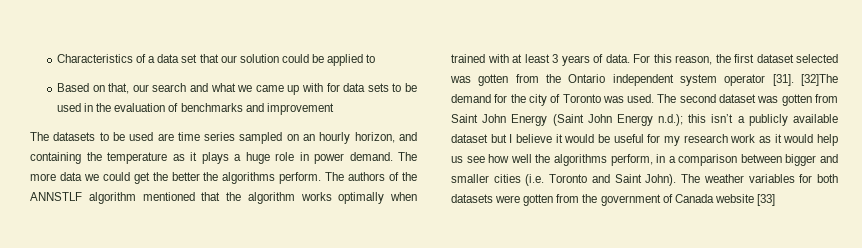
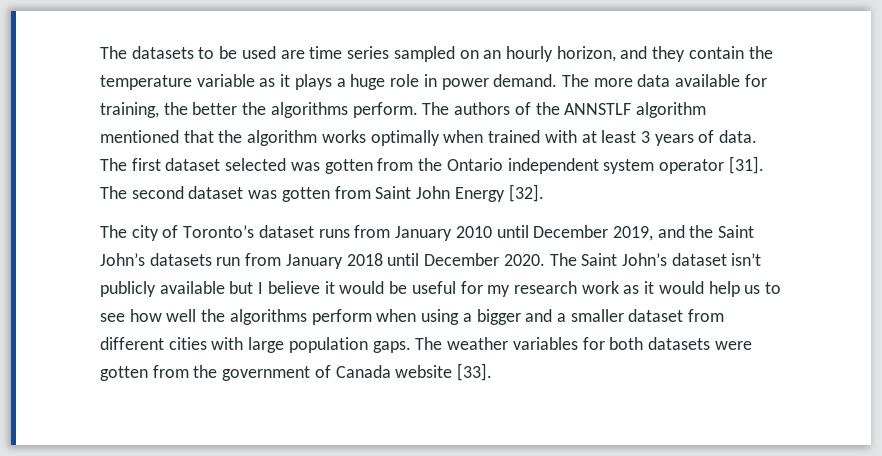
[57,54,376,66] [57,83,418,95] [57,103,334,115] Characteristics of a data set that our solution could be applied to // Based on that, our search and what we came up with for data sets to be used in the evaluation of benchmarks and improvement // -> (100, 52) none
[30,152,81,164] containing -> [652,46,744,62] they contain
(167, 158) none -> [196,74,255,87] variable
[83,172,150,184] we could get -> [675,74,767,87] [100,102,159,118] available for training,
[633,54,731,65] For this reason, the -> [100,158,127,171] The
[800,74,838,86] [451,94,655,106] [32]The demand for the city of Toronto was used. -> (764, 165) none
[552,114,745,126] (Saint John Energy n.d.); this isn’t a -> [508,184,544,202] [100,225,755,241] [100,253,762,269] [32]. // The city of Toronto’s dataset runs from January 2010 until December 2019, and the Saint John’s datasets run from January 2018 until December 2020. The Saint John’s dataset isn’t
[451,134,488,143] dataset -> (225, 287) none
(463, 159) none -> [765,282,782,294] to
[610,154,838,166] [451,174,677,186] perform, in a comparison between bigger and smaller cities (i.e. Toronto and Saint John). -> [311,309,725,325] [100,337,411,353] perform when using a bigger and a smaller dataset from different cities with large population gaps.
[756,194,775,206] [33] -> [457,363,493,381] [33].

